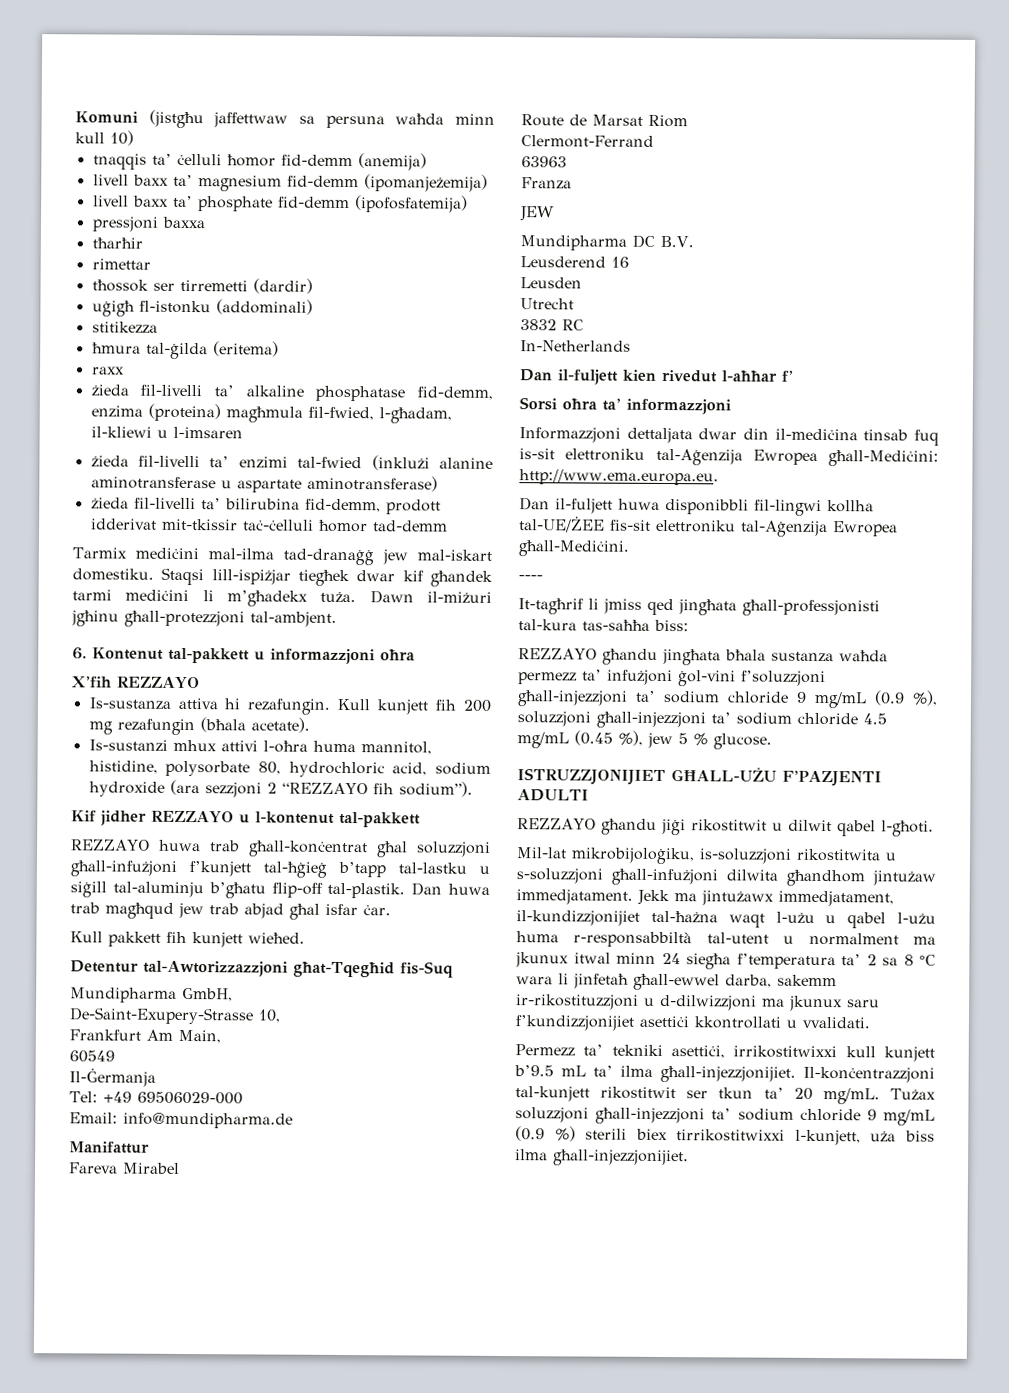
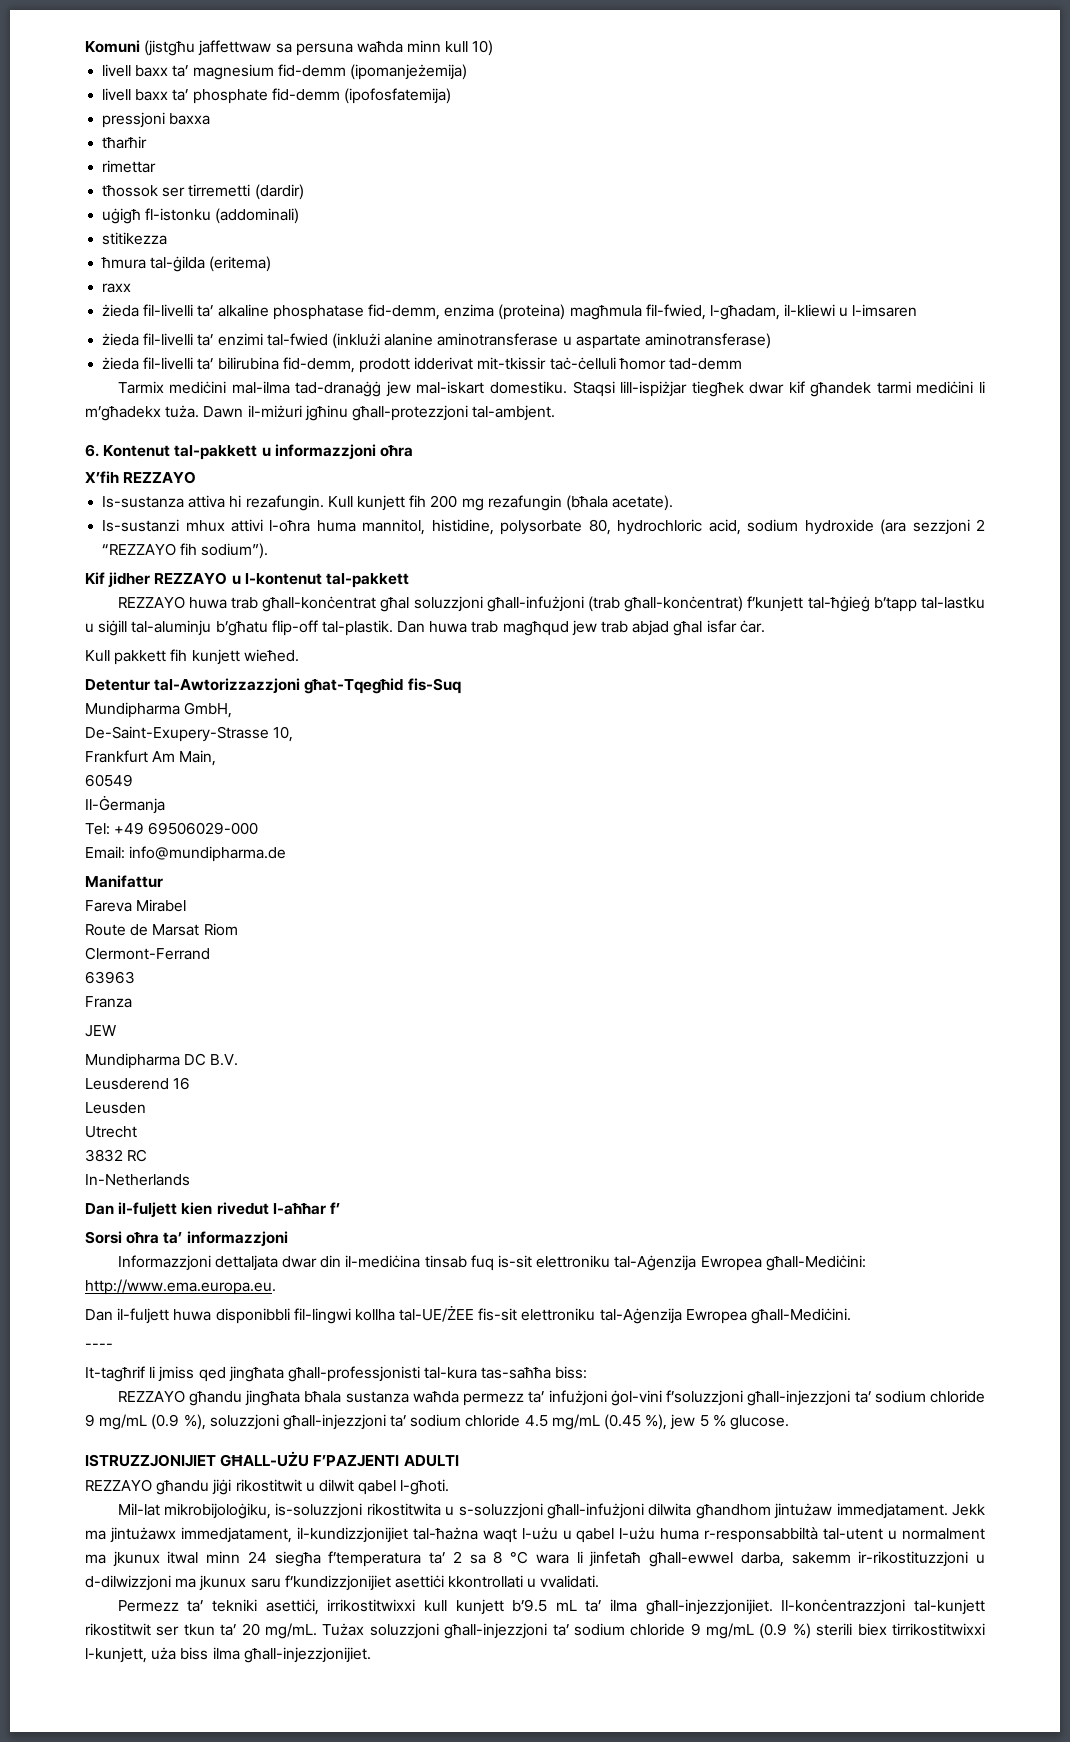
[92,153,427,171] // tnaqqis ta’ ċelluli ħomor fid-demm (anemija) -> (494, 48) none
(177, 868) none -> [588,596,744,612] (trab għall-konċentrat)

